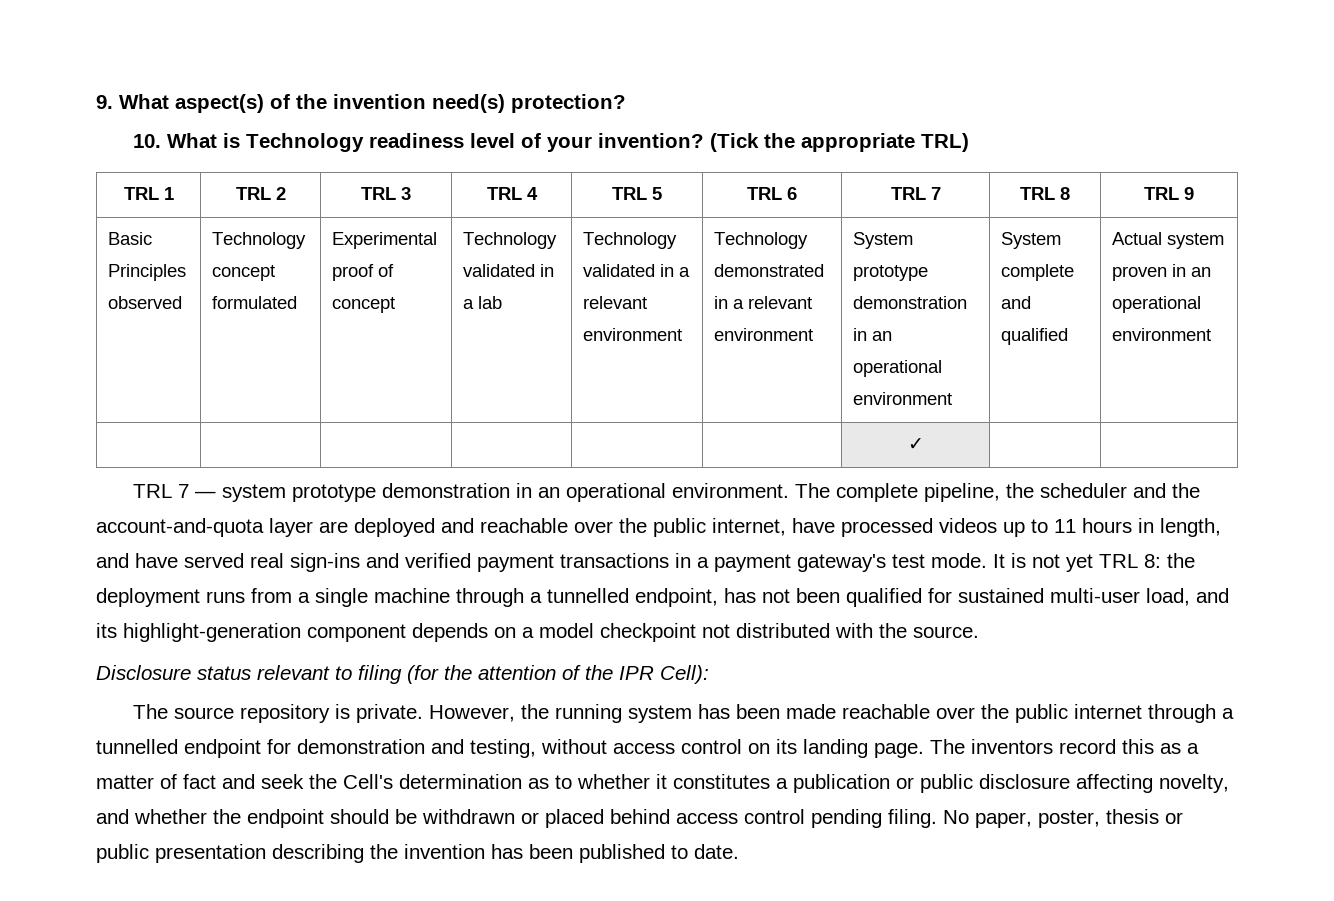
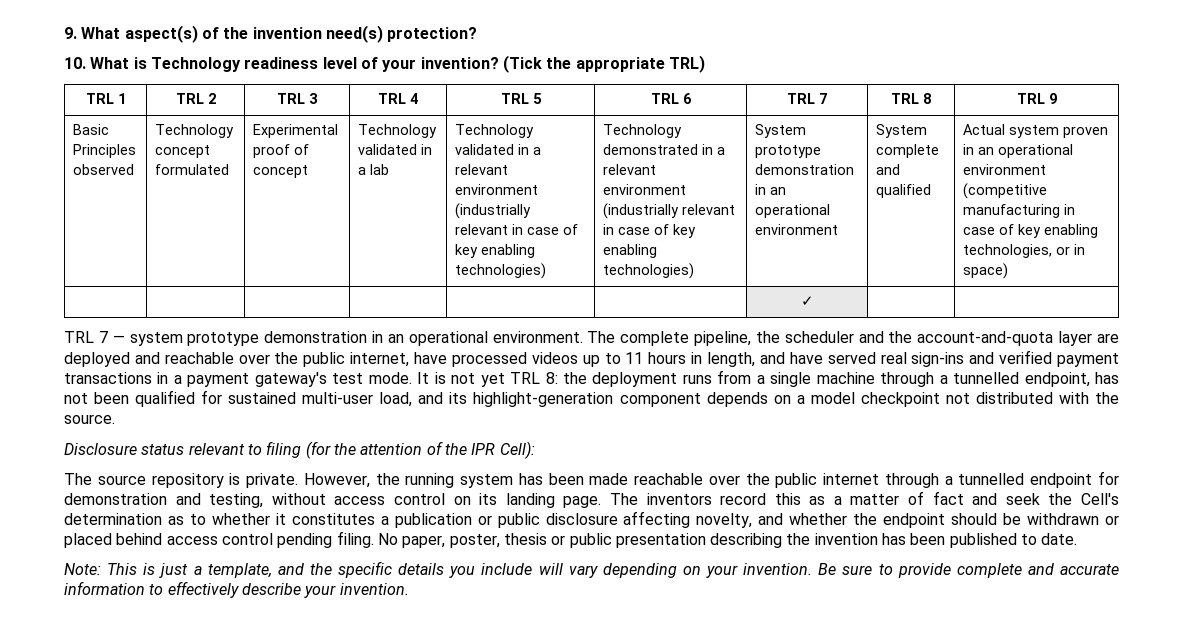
(682, 334) none -> [454,203,531,219] [454,224,578,235] [454,244,535,258] [454,263,546,279] (industrially relevant in case of key enabling technologies)
(813, 334) none -> [602,203,735,219] [602,224,696,238] [602,244,657,258] [602,263,694,279] (industrially relevant in case of key enabling technologies)
(1211, 334) none -> [962,183,1047,199] [962,204,1075,218] [962,224,1098,238] [962,244,1085,258] [962,263,1008,279] (competitive manufacturing in case of key enabling technologies, or in space)
(739, 851) none -> [64,561,1119,578] [64,581,409,598] // Note: This is just a template, and the specific details you include will vary depending on your invention. Be sure to provide complete and accurate information to effectively describe your invention.

